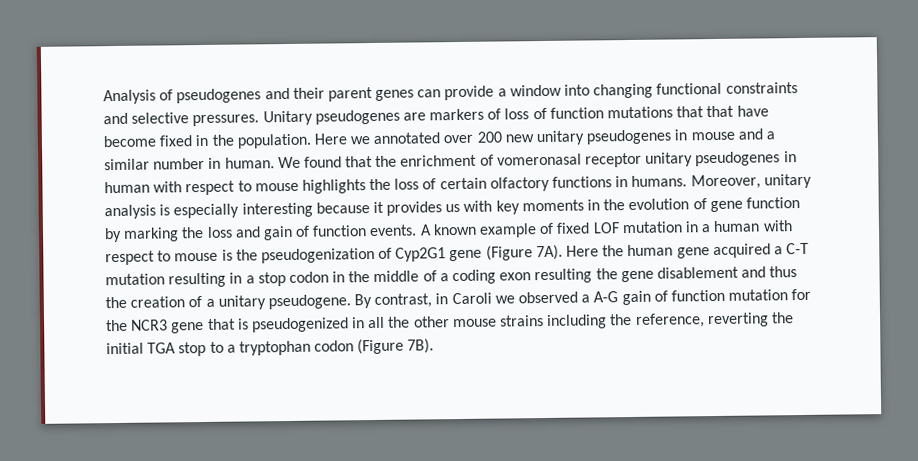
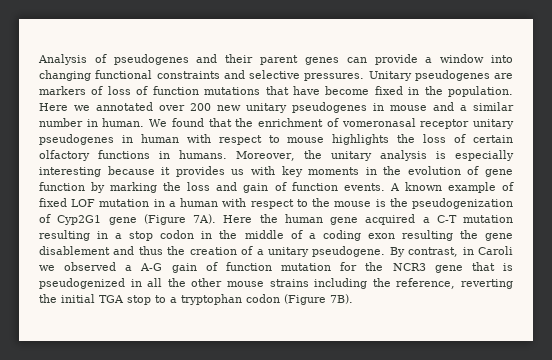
[706,105,735,118] that -> (289, 90) none
(761, 182) none -> [303,150,322,159] the
(172, 256) none -> [312,198,331,207] the

